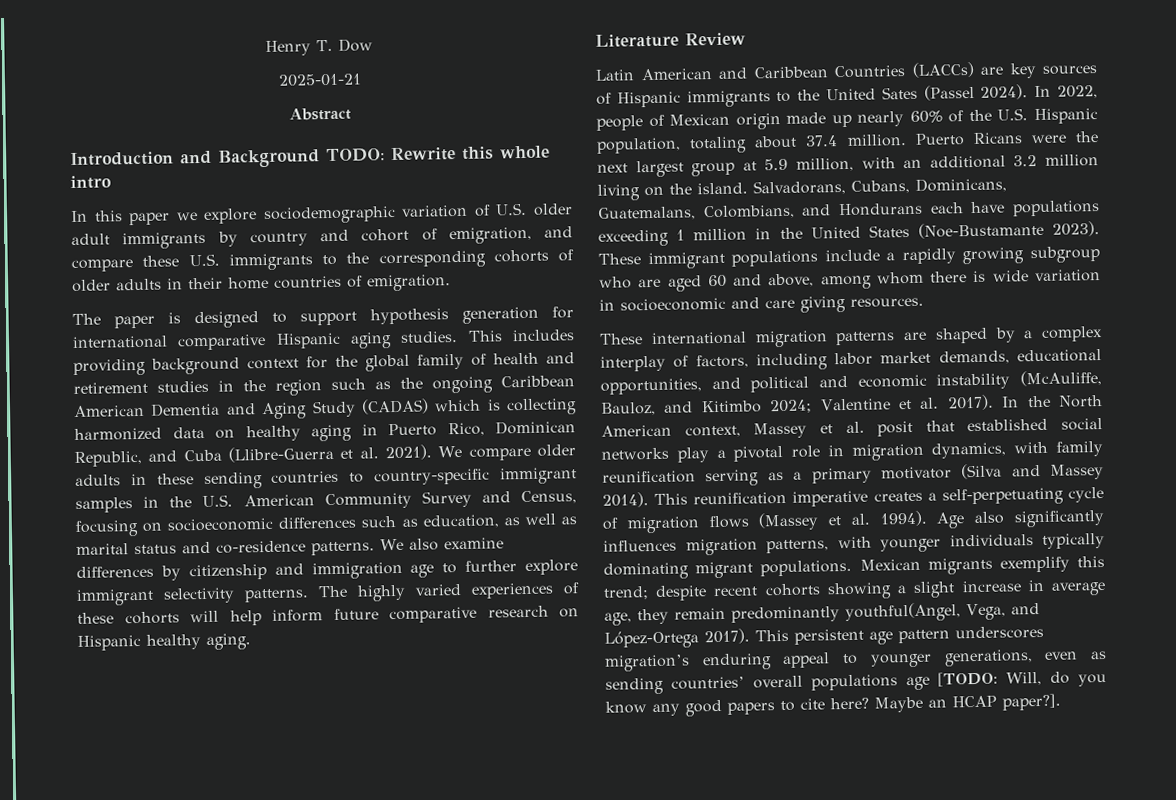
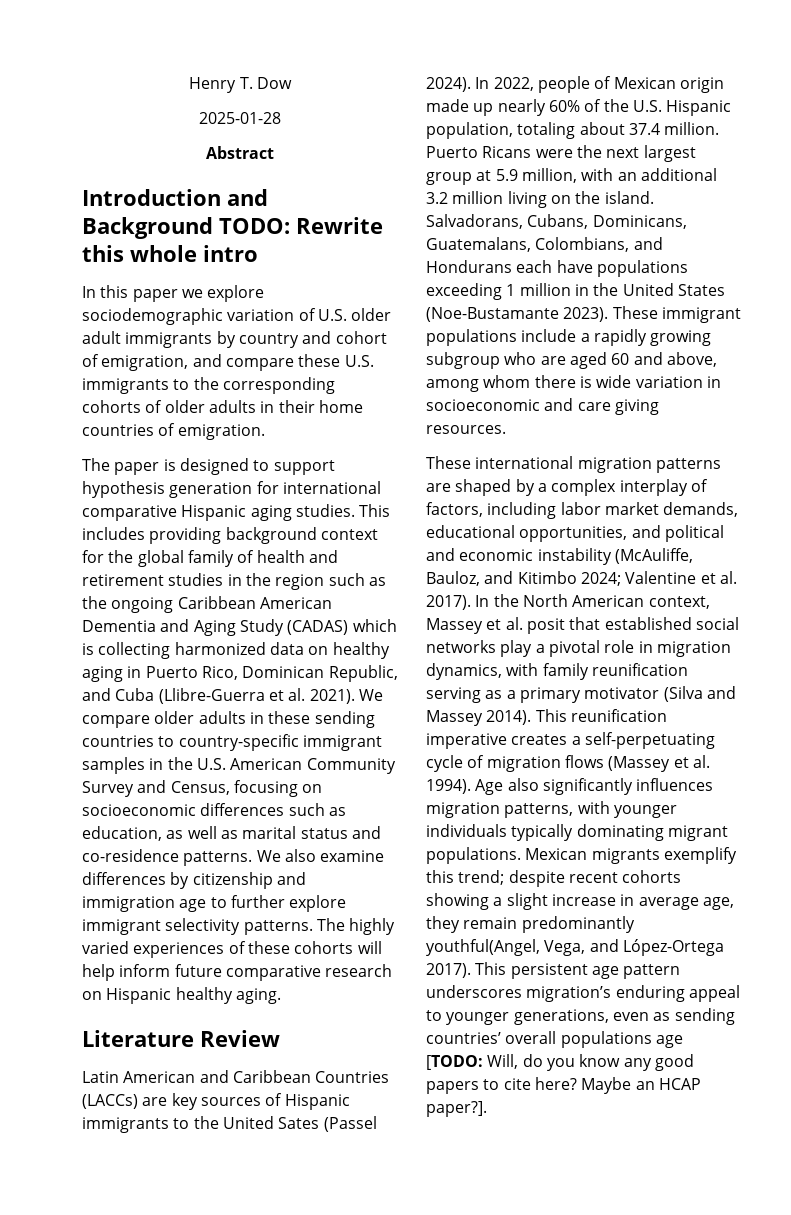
[277,73,362,87] 2025-01-21 -> [199,112,281,124] 2025-01-28

